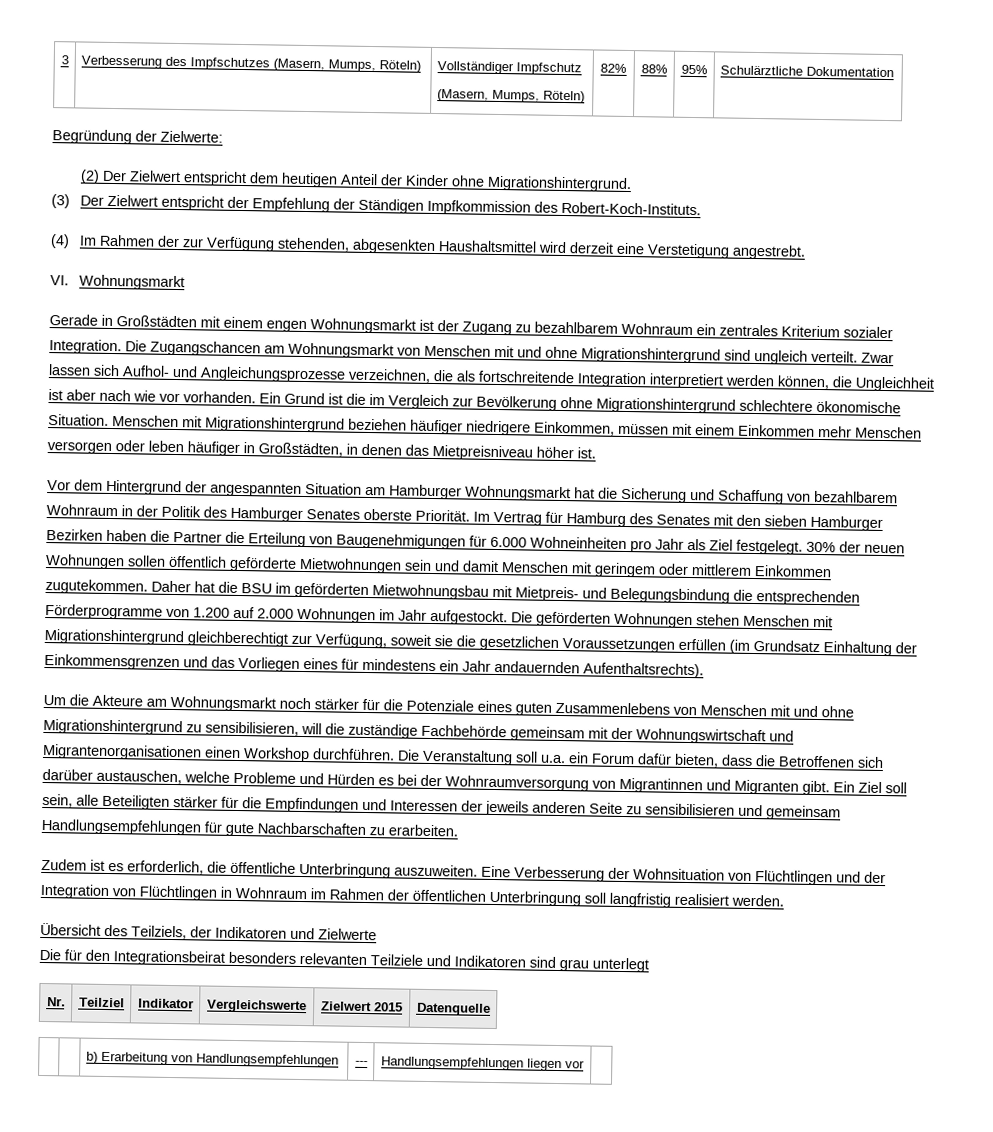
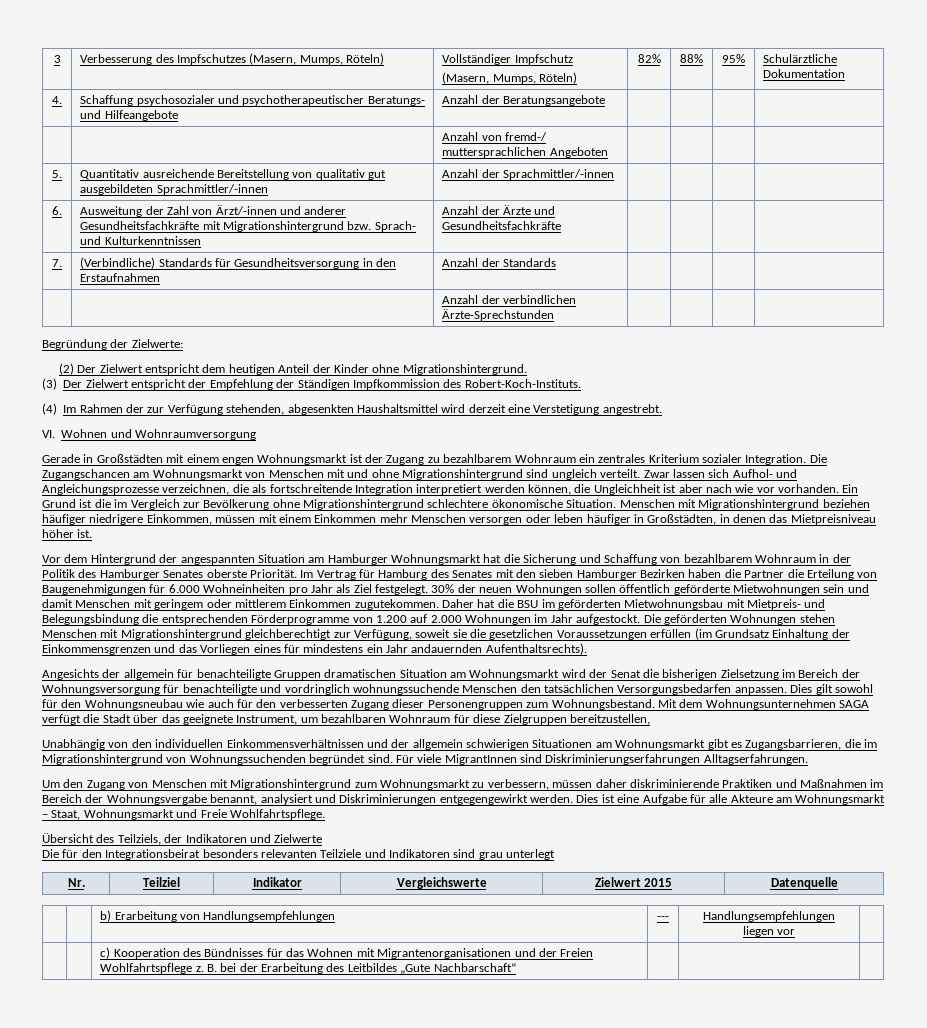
(894, 72) none -> [52,96,62,104] [80,95,425,106] [80,110,178,121] [442,95,605,106] [442,132,547,141] [442,147,608,158] [52,170,62,178] [80,169,387,180] [80,184,268,195] [442,169,614,180] [52,206,62,215] [80,205,347,217] [80,221,416,232] [80,236,201,245] [442,205,556,215] [442,221,562,230] [52,259,62,267] [80,257,397,269] [80,273,161,282] [442,258,556,267] [442,295,576,304] [442,309,555,321] // 4. | Schaffung psychosozialer und psychotherapeutischer Beratungs- und Hilfeangebote | Anzahl der Beratungsangebote | | | | // | | Anzahl von fremd-/ muttersprachlichen Angeboten | | | | // 5. | Quantitativ ausreichende Bereitstellung von qualitativ gut ausgebildeten Sprachmittler/-innen | Anzahl der Sprachmittler/-innen | | | | // 6. | Ausweitung der Zahl von Ärzt/-innen und anderer Gesundheitsfachkräfte mit Migrationshintergrund bzw. Sprach- und Kulturkenntnissen | Anzahl der Ärzte und Gesundheitsfachkräfte | | | | // 7. | (Verbindliche) Standards für Gesundheitsversorgung in den Erstaufnahmen | Anzahl der Standards | | | | // | | Anzahl der verbindlichen Ärzte-Sprechstunden | | | |
[78,274,185,291] Wohnungsmarkt -> [61,429,256,440] Wohnen und Wohnraumversorgung
[43,694,854,718] [43,718,794,745] [42,743,884,769] [42,768,907,796] [42,793,841,821] [41,818,458,837] [41,858,886,886] [40,883,784,908] Um die Akteure am Wohnungsmarkt noch stärker für die Potenziale eines guten Zusammenlebens von Menschen mit und ohne Migrationshintergrund zu sensibilisieren, will die zuständige Fachbehörde gemeinsam mit der Wohnungswirtschaft und Migrantenorganisationen einen Workshop durchführen. Die Veranstaltung soll u.a. ein Forum dafür bieten, dass die Betroffenen sich darüber austauschen, welche Probleme und Hürden es bei der Wohnraumversorgung von Migrantinnen und Migranten gibt. Ein Ziel soll sein, alle Beteiligten stärker für die Empfindungen und Interessen der jeweils anderen Seite zu sensibilisieren und gemeinsam Handlungsempfehlungen für gute Nachbarschaften zu erarbeiten. // Zudem ist es erforderlich, die öffentliche Unterbringung auszuweiten. Eine Verbesserung der Wohnsituation von Flüchtlingen und der Integration von Flüchtlingen in Wohnraum im Rahmen der öffentlichen Unterbringung soll langfristig realisiert werden. -> [42,669,860,680] [42,684,873,695] [42,699,869,710] [42,714,650,725] [42,739,877,750] [42,754,808,765] [42,779,884,790] [42,794,886,805] [42,809,325,820] Angesichts der allgemein für benachteiligte Gruppen dramatischen Situation am Wohnungsmarkt wird der Senat die bisherigen Zielsetzung im Bereich der Wohnungsversorgung für benachteiligte und vordringlich wohnungssuchende Menschen den tatsächlichen Versorgungsbedarfen anpassen. Dies gilt sowohl für den Wohnungsneubau wie auch für den verbesserten Zugang dieser Personengruppen zum Wohnungsbestand. Mit dem Wohnungsunternehmen SAGA verfügt die Stadt über das geeignete Instrument, um bezahlbaren Wohnraum für diese Zielgruppen bereitzustellen, // Unabhängig von den individuellen Einkommensverhältnissen und der allgemein schwierigen Situationen am Wohnungsmarkt gibt es Zugangsbarrieren, die im Migrationshintergrund von Wohnungssuchenden begründet sind. Für viele MigrantInnen sind Diskriminierungserfahrungen Alltagserfahrungen. // Um den Zugang von Menschen mit Migrationshintergrund zum Wohnungsmarkt zu verbessern, müssen daher diskriminierende Praktiken und Maßnahmen im Bereich der Wohnungsvergabe benannt, analysiert und Diskriminierungen entgegengewirkt werden. Dies ist eine Aufgabe für alle Akteure am Wohnungsmarkt – Staat, Wohnungsmarkt und Freie Wohlfahrtspflege.
(585, 1064) none -> [100,947,594,959] [100,963,516,974] // | | c) Kooperation des Bündnisses für das Wohnen mit Migrantenorganisationen und der Freien Wohlfahrtspflege z. B. bei der Erarbeitung des Leitbildes „Gute Nachbarschaft“ | | |

